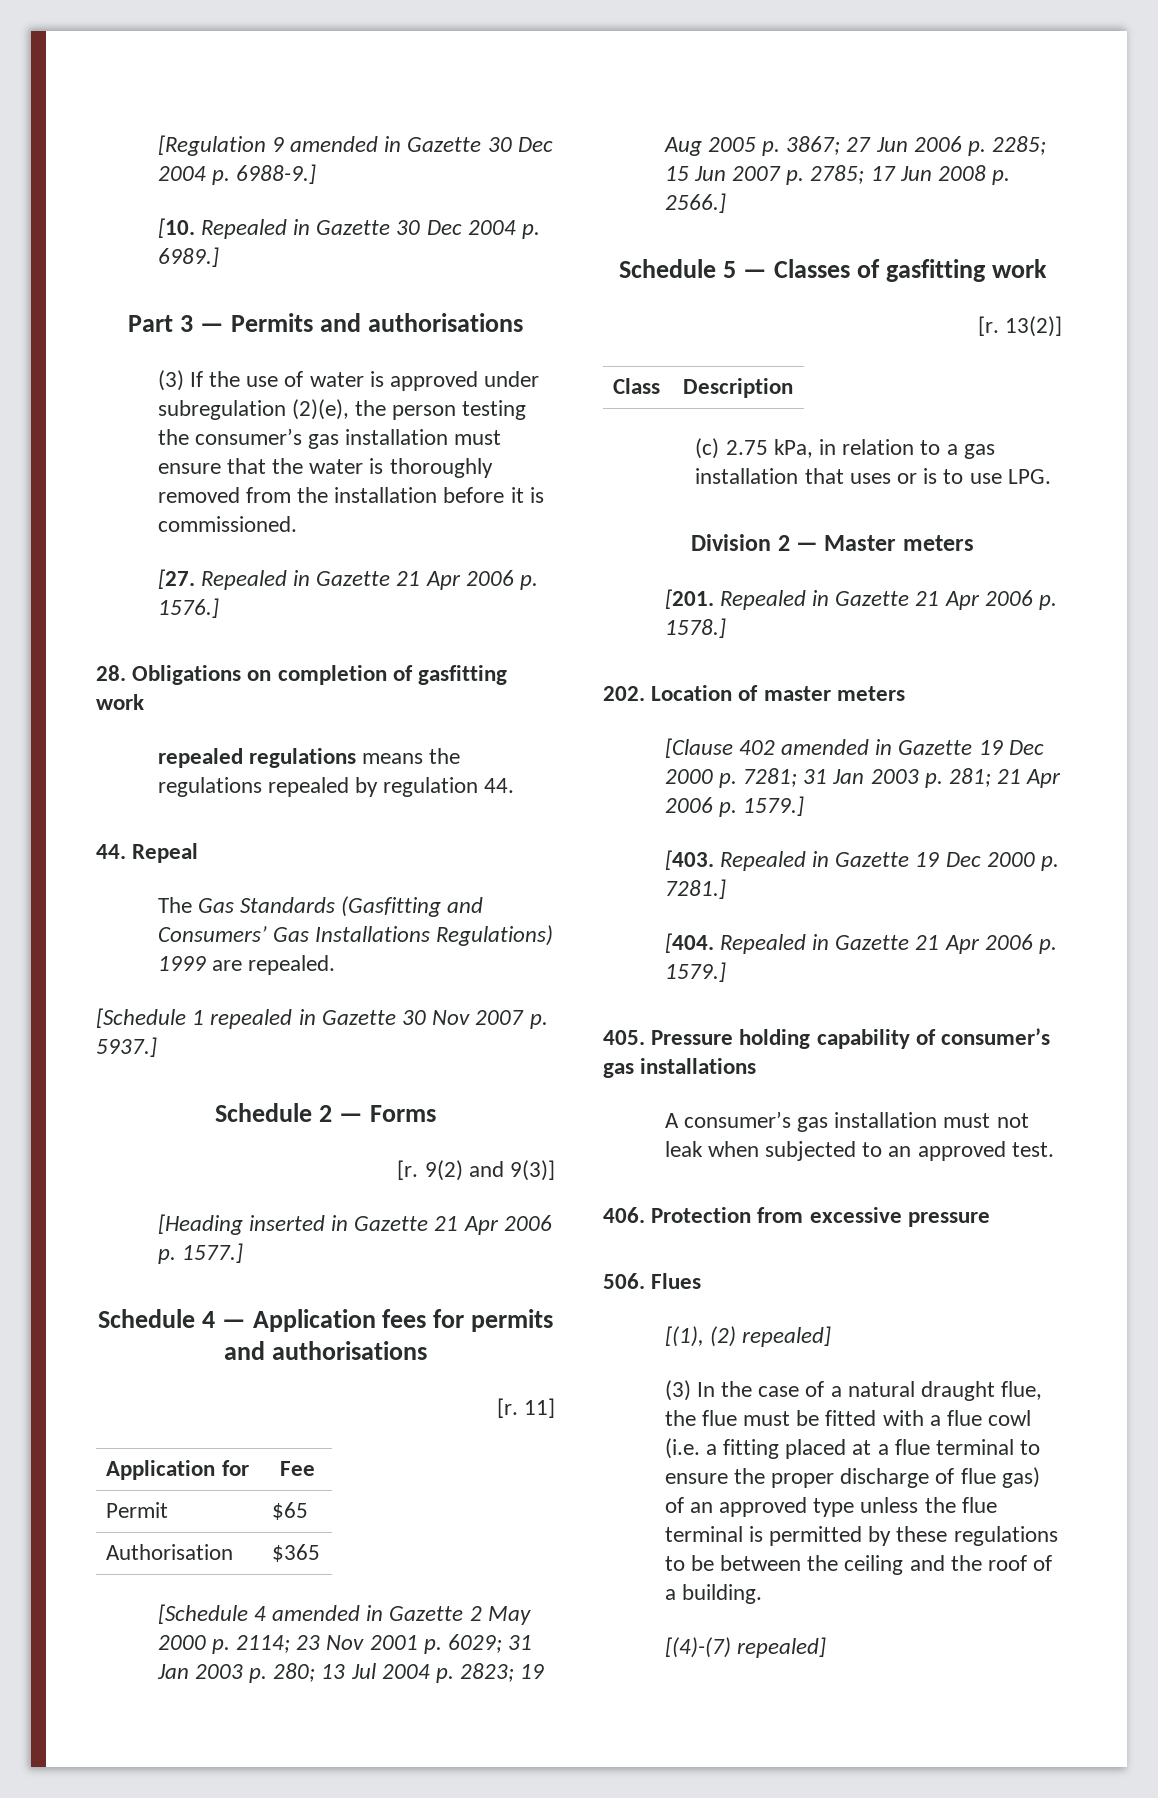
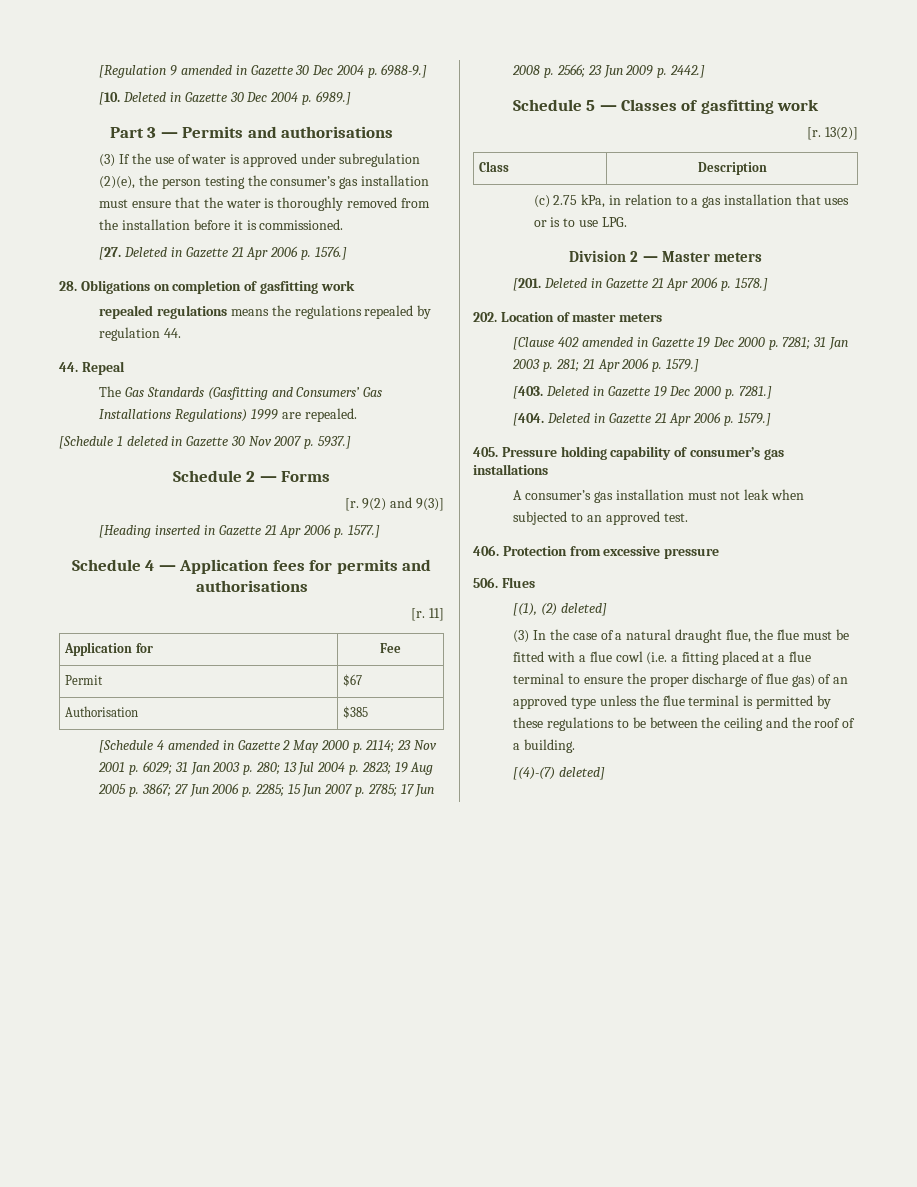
[200,219,287,239] Repealed -> [123,92,167,102] Deleted
[200,570,287,590] Repealed -> [124,247,168,257] Deleted
[210,1009,293,1029] repealed -> [126,436,168,446] deleted
[272,1502,309,1520] $65 -> [343,674,363,687] $67
[272,1544,321,1562] $365 -> [343,706,369,719] $385
[664,193,726,213] 2566.] -> [557,64,705,78] 2566; 23 Jun 2009 p. 2442.]
[719,590,806,610] Repealed -> [544,278,588,288] Deleted
[719,851,806,871] Repealed -> [546,386,590,396] Deleted
[719,934,806,954] Repealed -> [547,413,591,423] Deleted
[742,1326,832,1347] repealed] -> [561,603,608,616] deleted]
[736,1637,826,1658] repealed] -> [559,767,606,780] deleted]

